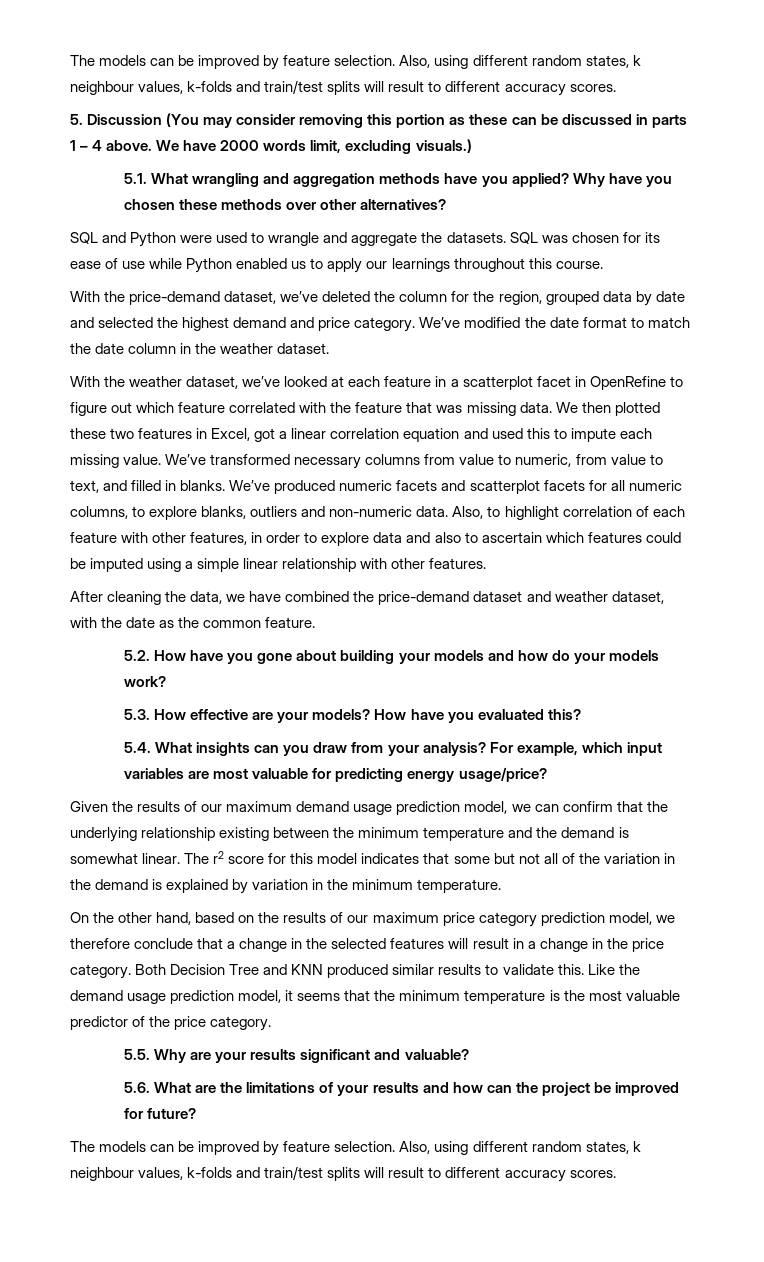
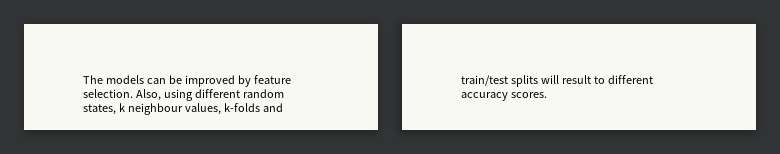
[70,113,687,128] [70,139,472,154] [124,173,672,187] [124,199,447,210] [70,232,660,247] [70,258,603,273] [70,291,685,306] [70,317,690,332] [70,343,330,354] [70,376,683,390] [70,402,660,416] [70,428,652,442] [70,454,663,469] [70,480,682,494] [70,506,685,520] [70,532,681,546] [70,558,487,572] [70,591,664,605] [70,617,316,628] [124,650,659,664] [124,676,167,687] [124,709,581,723] [124,742,662,756] [124,767,547,782] [70,801,668,815] [70,827,629,842] [70,851,675,864] [70,879,502,894] [70,912,675,927] [70,938,664,952] [70,964,640,979] [70,990,680,1004] [70,1016,272,1031] [124,1049,469,1063] [124,1082,679,1096] [124,1108,197,1119] [70,1141,641,1156] [70,1166,616,1182] // 5. Discussion (You may consider removing this portion as these can be discussed in parts 1 – 4 above. We have 2000 words limit, excluding visuals.) // 5.1. What wrangling and aggregation methods have you applied? Why have you chosen these methods over other alternatives? // SQL and Python were used to wrangle and aggregate the datasets. SQL was chosen for its ease of use while Python enabled us to apply our learnings throughout this course. // With the price-demand dataset, we’ve deleted the column for the region, grouped data by date and selected the highest demand and price category. We’ve modified the date format to match the date column in the weather dataset. // With the weather dataset, we’ve looked at each feature in a scatterplot facet in OpenRefine to figure out which feature correlated with the feature that was missing data. We then plotted these two features in Excel, got a linear correlation equation and used this to impute each missing value. We’ve transformed necessary columns from value to numeric, from value to text, and filled in blanks. We’ve produced numeric facets and scatterplot facets for all numeric columns, to explore blanks, outliers and non-numeric data. Also, to highlight correlation of each feature with other features, in order to explore data and also to ascertain which features could be imputed using a simple linear relationship with other features. // After cleaning the data, we have combined the price-demand dataset and weather dataset, with the date as the common feature. // 5.2. How have you gone about building your models and how do your models work? // 5.3. How effective are your models? How have you evaluated this? // 5.4. What insights can you draw from your analysis? For example, which input variables are most valuable for predicting energy usage/price? // Given the results of our maximum demand usage prediction model, we can confirm that the underlying relationship existing between the minimum temperature and the demand is somewhat linear. The r2 score for this model indicates that some but not all of the variation in the demand is explained by variation in the minimum temperature. // On the other hand, based on the results of our maximum price category prediction model, we therefore conclude that a change in the selected features will result in a change in the price category. Both Decision Tree and KNN produced similar results to validate this. Like the demand usage prediction model, it seems that the minimum temperature is the most valuable predictor of the price category. // 5.5. Why are your results significant and valuable? // 5.6. What are the limitations of your results and how can the project be improved for future? // The models can be improved by feature selection. Also, using different random states, k neighbour values, k-folds and train/test splits will result to different accuracy scores. -> (547, 95) none

